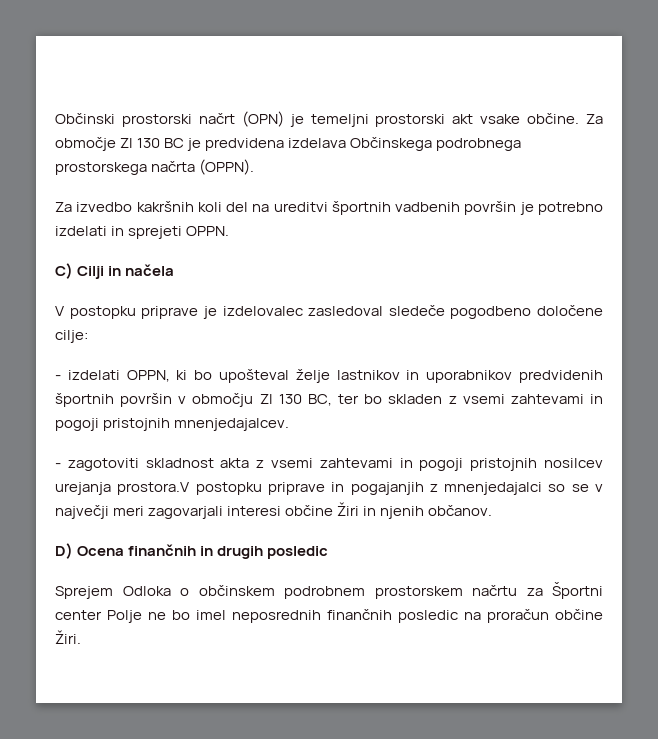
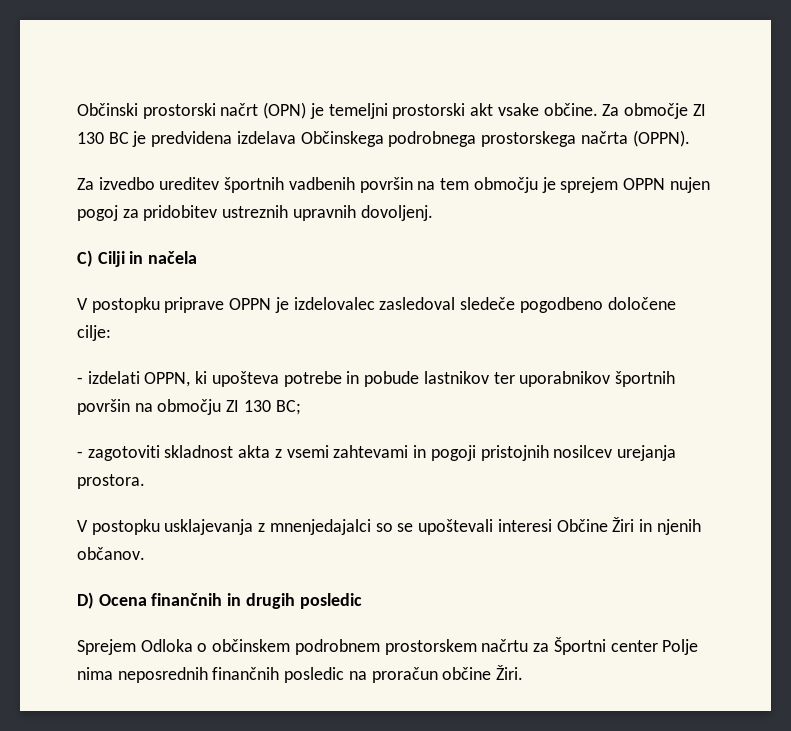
[136,201,603,215] [55,226,230,239] kakršnih koli del na ureditvi športnih vadbenih površin je potrebno izdelati in sprejeti OPPN. -> [159,177,710,193] [77,205,433,221] ureditev športnih vadbenih površin na tem območju je sprejem OPPN nujen pogoj za pridobitev ustreznih upravnih dovoljenj.
(199, 312) none -> [229,298,272,310] OPPN
[194,369,603,383] bo upošteval želje lastnikov in uporabnikov predvidenih -> [211,371,611,387] upošteva potrebe in pobude lastnikov ter uporabnikov
[178,396,187,404] v -> [134,403,153,412] na
[307,394,603,406] [55,418,290,431] BC, ter bo skladen z vsemi zahtevami in pogoji pristojnih mnenjedajalcev. -> [275,400,301,415] BC;
[117,482,603,495] [55,505,334,519] prostora.V postopku priprave in pogajanjih z mnenjedajalci so se v največji meri zagovarjali interesi občine -> [77,474,145,489] [77,519,608,535] prostora. // V postopku usklajevanja z mnenjedajalci so se upoštevali interesi Občine
[148,610,226,620] ne bo imel -> [77,667,113,680] nima

